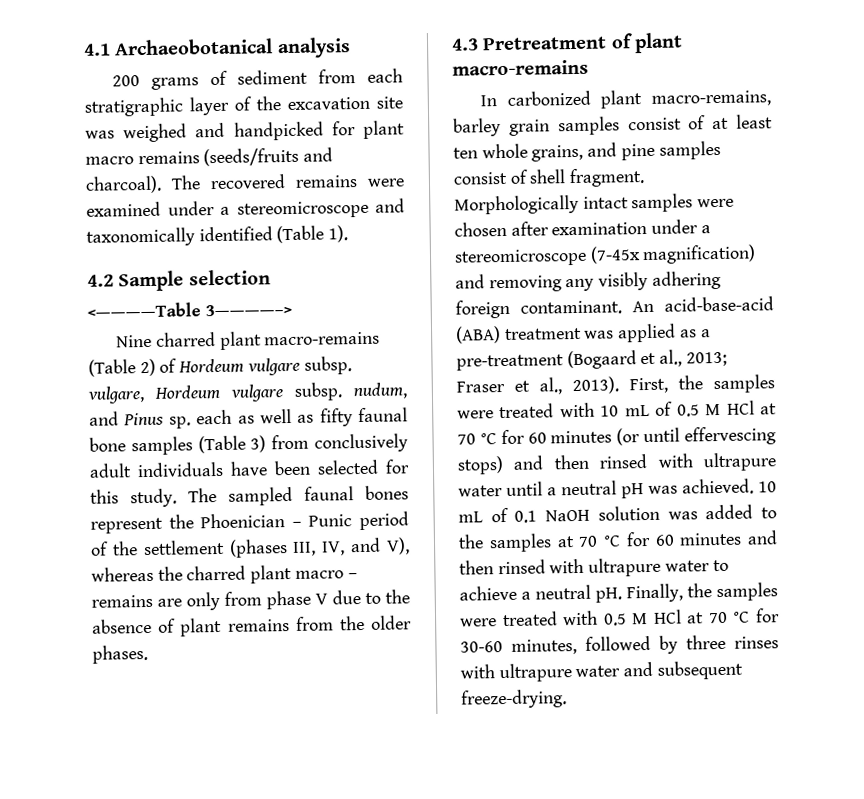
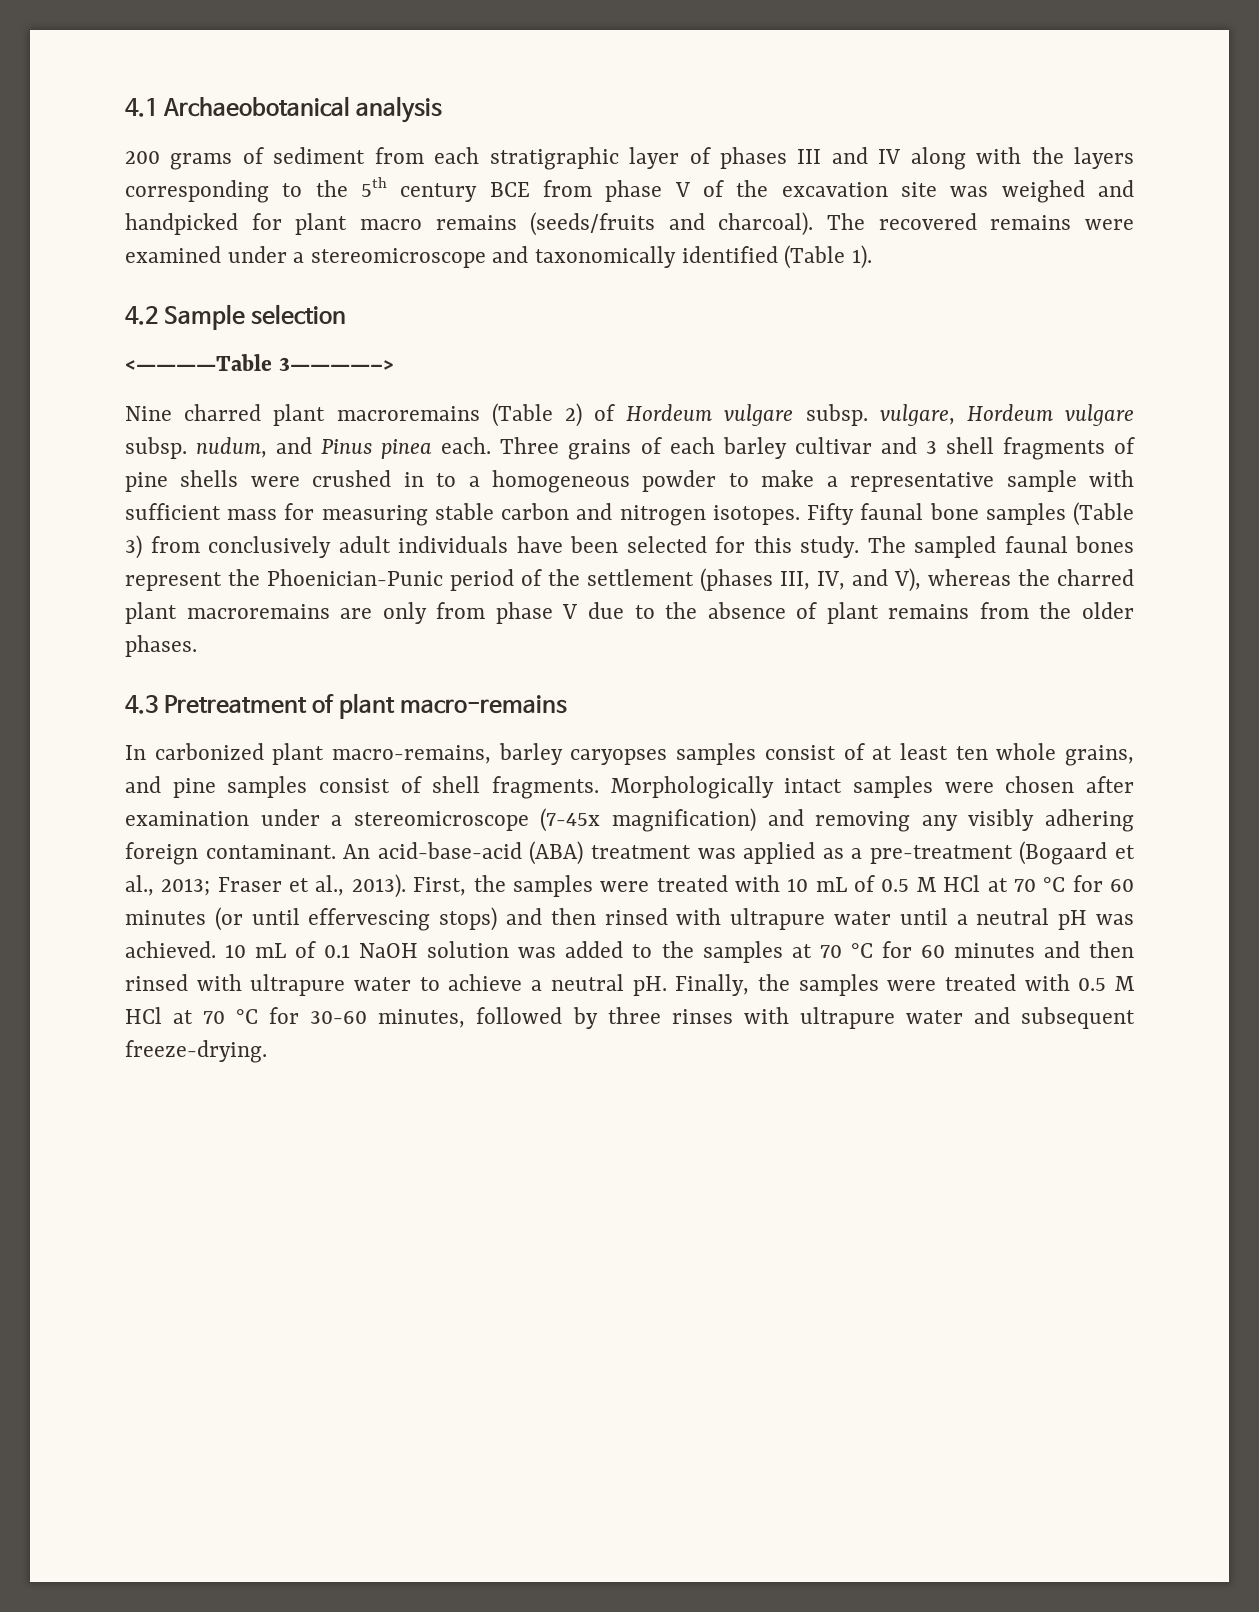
(252, 103) none -> [719,147,1134,170] [125,177,724,203] phases III and IV along with the layers corresponding to the 5th century BCE from phase V of
[264,331,381,346] macro-remains -> [336,406,480,421] macroremains
[168,408,353,429] sp. each as well as fifty -> [381,437,1135,460] [125,470,1134,493] [125,503,855,526] pinea each. Three grains of each barley cultivar and 3 shell fragments of pine shells were crushed in to a homogeneous powder to make a representative sample with sufficient mass for measuring stable carbon and nitrogen isotopes. Fifty
[200,513,353,529] Phoenician – Punic -> [267,569,443,586] Phoenician-Punic
[294,570,358,579] [91,594,153,608] macro – remains -> [186,604,330,619] macroremains
[508,119,550,136] grain -> [570,749,668,765] caryopses
[569,168,646,188] fragment. -> [492,776,599,799] fragments.

